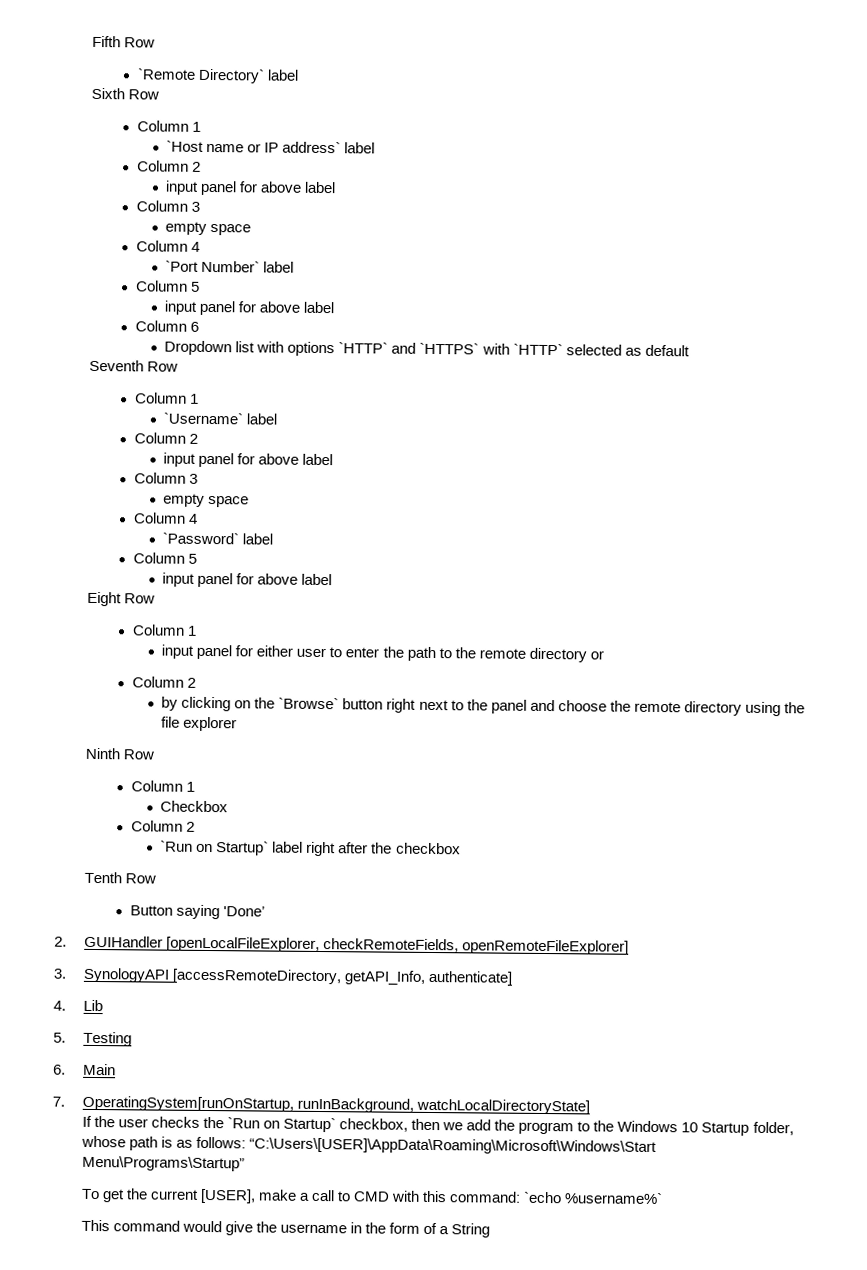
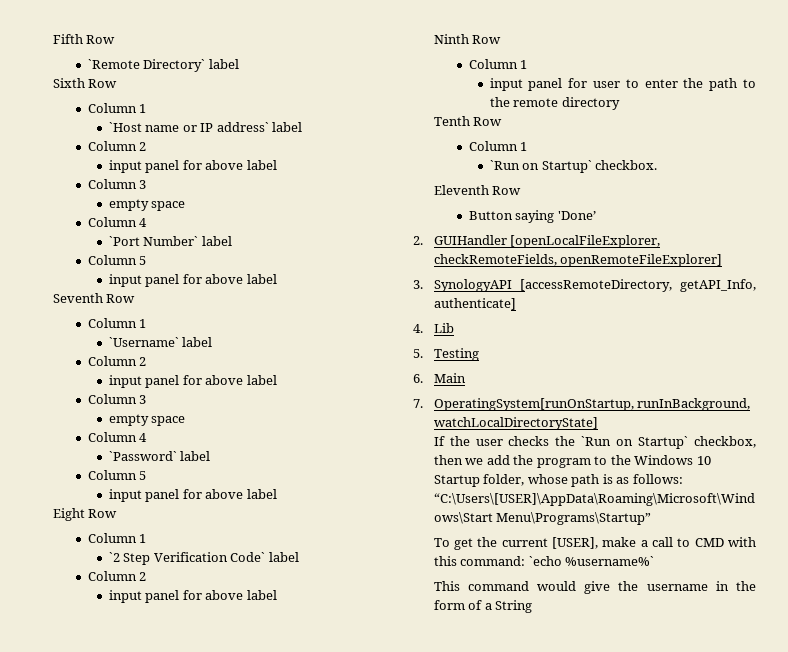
[134,320,199,332] [164,340,690,357] // Column 6 // Dropdown list with options `HTTP` and `HTTPS` with `HTTP` selected as default -> (277, 279) none
[161,644,294,660] input panel for either -> [108,552,299,565] [87,571,147,581] [108,590,277,603] [433,34,502,44] [468,59,528,69] [489,78,588,91] `2 Step Verification Code` label // Column 2 // input panel for above label // Ninth Row // Column 1 // input panel for
[589,650,604,660] [131,676,196,688] [161,696,806,717] [161,716,238,732] [84,747,154,760] [130,780,195,792] [160,800,229,813] [130,820,195,832] [160,840,461,857] [83,871,122,884] or // Column 2 // by clicking on the `Browse` button right next to the panel and choose the remote directory using the file explorer // Ninth Row // Column 1 // Checkbox // Column 2 // `Run on Startup` label right after the checkbox // Tenth -> [433,116,503,126] [468,141,528,151] [489,160,658,173] [433,185,489,195] // Tenth Row // Column 1 // `Run on Startup` checkbox. // Eleventh

